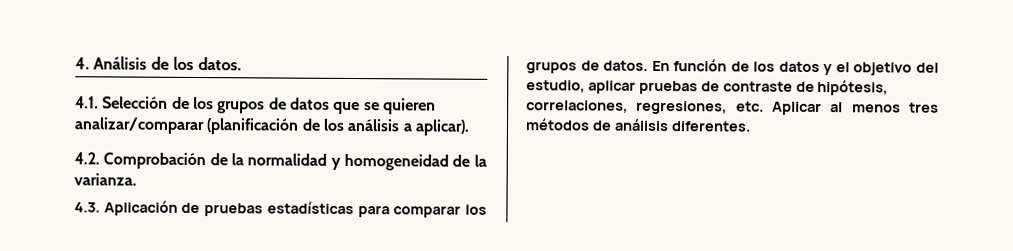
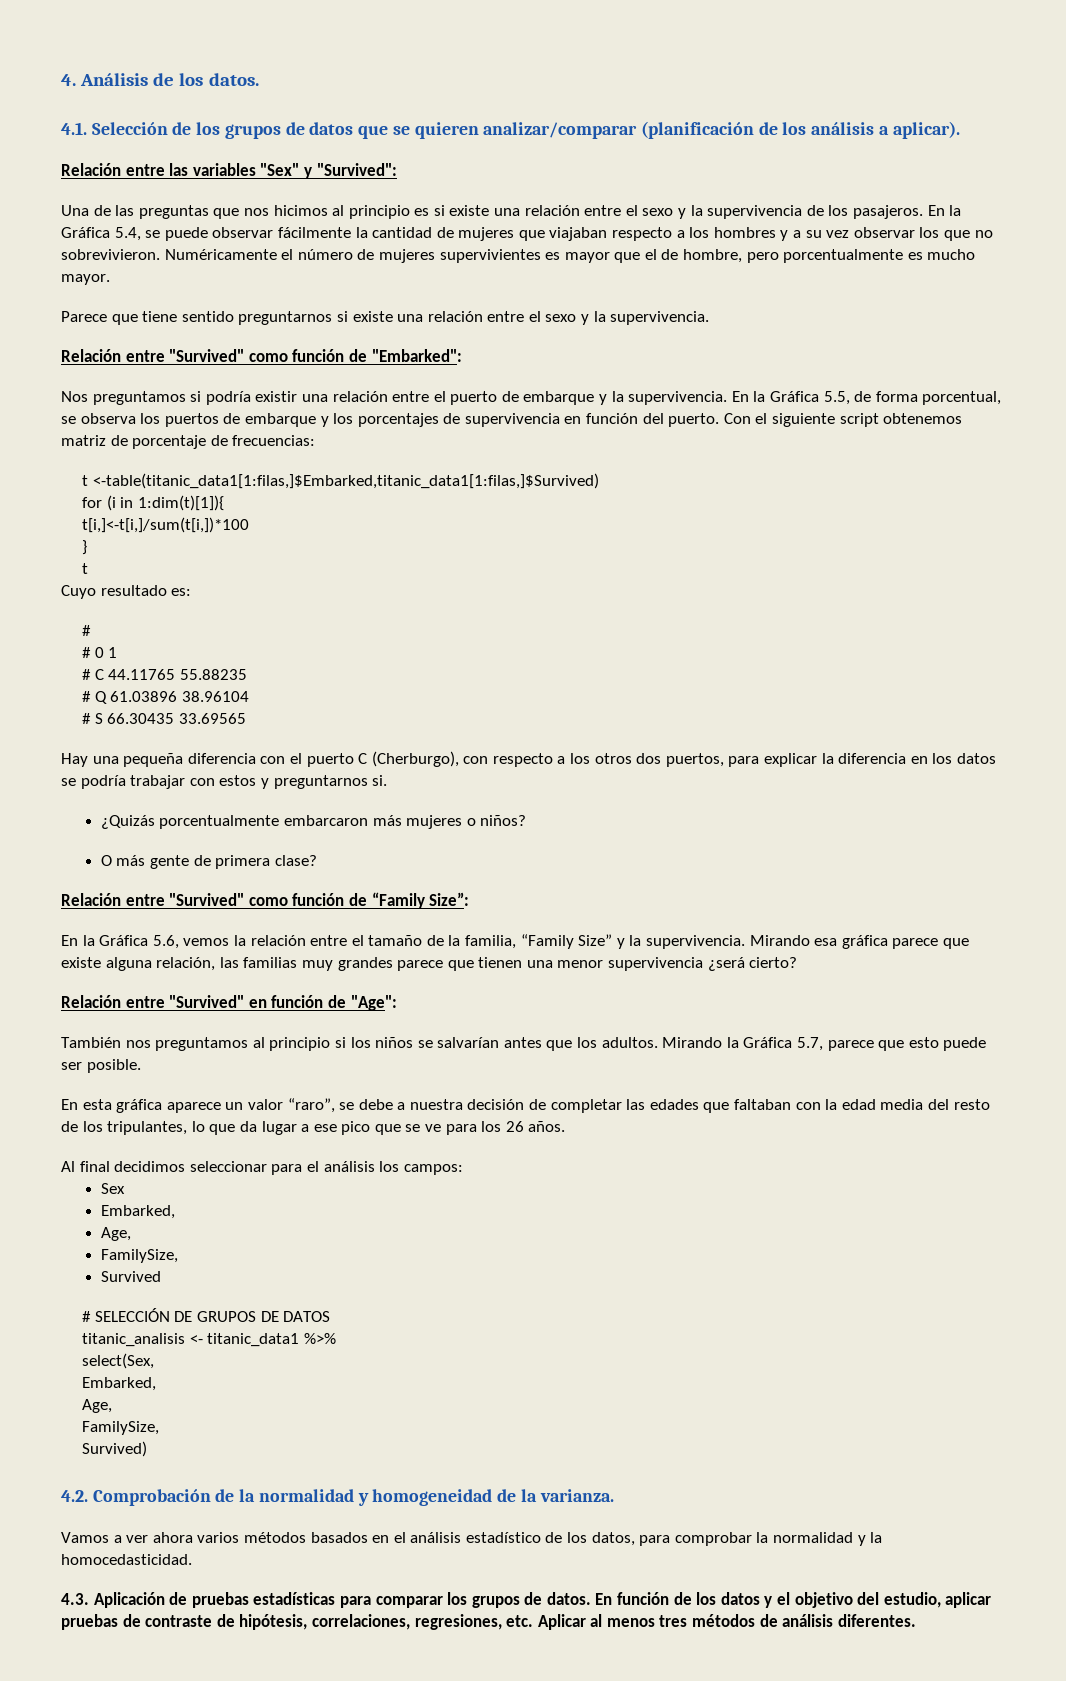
(470, 127) none -> [61,163,397,179] [61,205,962,219] [61,227,993,241] [61,249,976,263] [61,274,110,285] [61,311,710,325] [61,349,462,362] [61,391,1002,405] [61,413,963,427] [61,435,316,449] [82,473,599,489] [82,495,224,511] [82,517,250,533] [82,540,88,555] [82,563,89,574] [61,585,192,599] [82,625,92,636] [82,647,118,658] [82,669,247,680] [82,691,249,704] [82,713,246,724] [61,751,996,767] [61,775,388,789] [100,815,527,829] [100,855,317,869] [61,892,470,909] [61,934,969,949] [61,957,798,971] [61,995,397,1011] [61,1037,987,1051] [61,1059,141,1073] [61,1098,990,1113] [61,1121,566,1135] [61,1161,463,1175] [100,1183,125,1194] [100,1205,175,1219] [100,1227,131,1241] [100,1249,178,1263] [100,1271,161,1282] [82,1308,331,1322] [82,1333,336,1347] [82,1353,155,1369] [82,1377,157,1391] [82,1399,113,1413] [82,1421,160,1435] [82,1441,148,1457] // Relación entre las variables "Sex" y "Survived": // Una de las preguntas que nos hicimos al principio es si existe una relación entre el sexo y la supervivencia de los pasajeros. En la Gráfica 5.4, se puede observar fácilmente la cantidad de mujeres que viajaban respecto a los hombres y a su vez observar los que no sobrevivieron. Numéricamente el número de mujeres supervivientes es mayor que el de hombre, pero porcentualmente es mucho mayor. // Parece que tiene sentido preguntarnos si existe una relación entre el sexo y la supervivencia. // Relación entre "Survived" como función de "Embarked": // Nos preguntamos si podría existir una relación entre el puerto de embarque y la supervivencia. En la Gráfica 5.5, de forma porcentual, se observa los puertos de embarque y los porcentajes de supervivencia en función del puerto. Con el siguiente script obtenemos matriz de porcentaje de frecuencias: // t <-table(titanic_data1[1:filas,]$Embarked,titanic_data1[1:filas,]$Survived) // for (i in 1:dim(t)[1]){ // t[i,]<-t[i,]/sum(t[i,])*100 // } // t // Cuyo resultado es: // # // # 0 1 // # C 44.11765 55.88235 // # Q 61.03896 38.96104 // # S 66.30435 33.69565 // Hay una pequeña diferencia con el puerto C (Cherburgo), con respecto a los otros dos puertos, para explicar la diferencia en los datos se podría trabajar con estos y preguntarnos si. // ¿Quizás porcentualmente embarcaron más mujeres o niños? // O más gente de primera clase? // Relación entre "Survived" como función de “Family Size”: // En la Gráfica 5.6, vemos la relación entre el tamaño de la familia, “Family Size” y la supervivencia. Mirando esa gráfica parece que existe alguna relación, las familias muy grandes parece que tienen una menor supervivencia ¿será cierto? // Relación entre "Survived" en función de "Age": // También nos preguntamos al principio si los niños se salvarían antes que los adultos. Mirando la Gráfica 5.7, parece que esto puede ser posible. // En esta gráfica aparece un valor “raro”, se debe a nuestra decisión de completar las edades que faltaban con la edad media del resto de los tripulantes, lo que da lugar a ese pico que se ve para los 26 años. // Al final decidimos seleccionar para el análisis los campos: // Sex // Embarked, // Age, // FamilySize, // Survived // # SELECCIÓN DE GRUPOS DE DATOS // titanic_analisis <- titanic_data1 %>% // select(Sex, // Embarked, // Age, // FamilySize, // Survived)
(137, 179) none -> [61,1532,883,1546] [61,1554,192,1565] // Vamos a ver ahora varios métodos basados en el análisis estadístico de los datos, para comprobar la normalidad y la homocedasticidad.

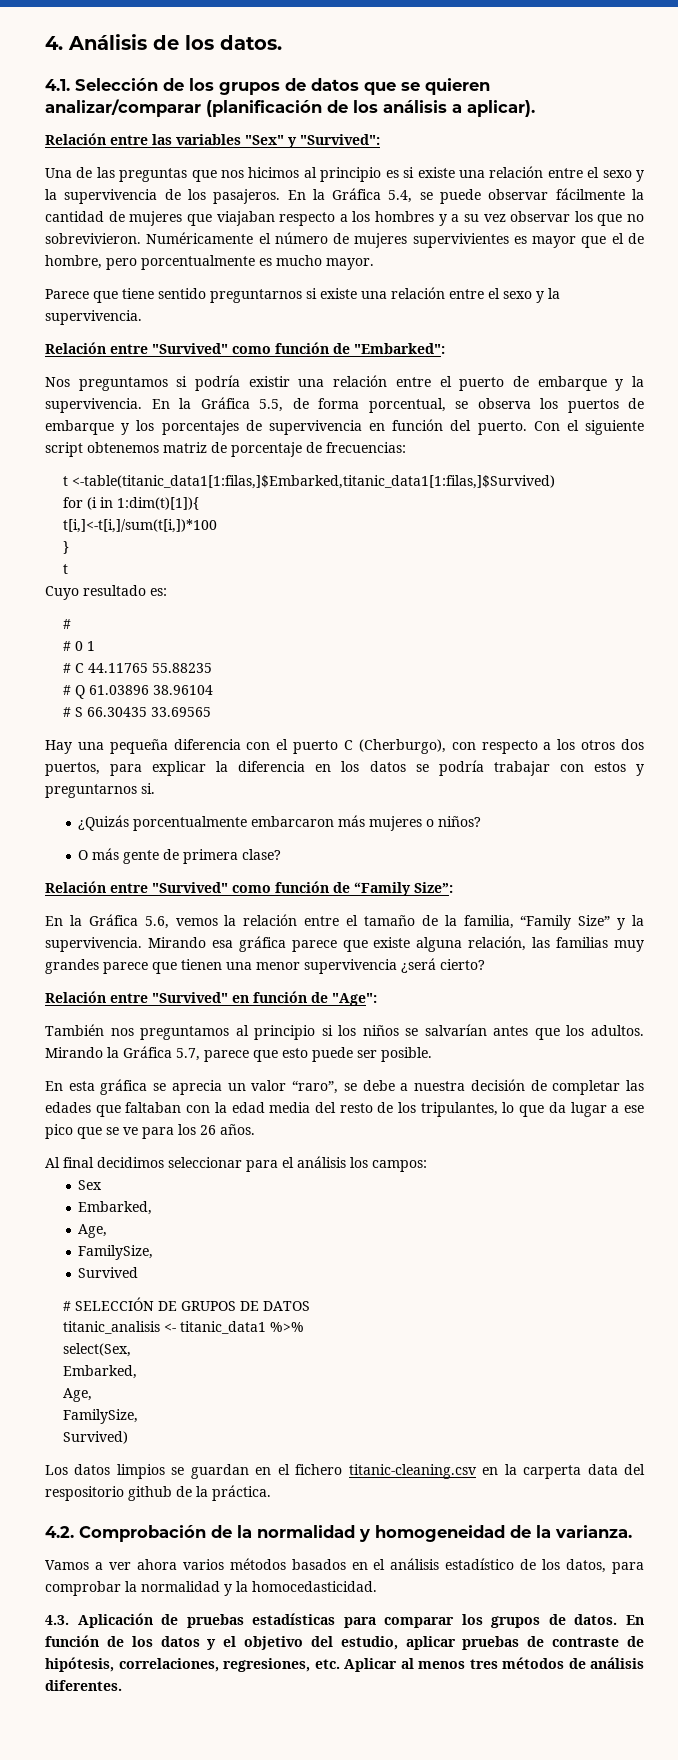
[166,1102,221,1113] aparece -> [153,1080,222,1095] se aprecia
(148, 1449) none -> [45,1464,645,1479] [45,1485,271,1501] // Los datos limpios se guardan en el fichero titanic-cleaning.csv en la carperta data del respositorio github de la práctica.

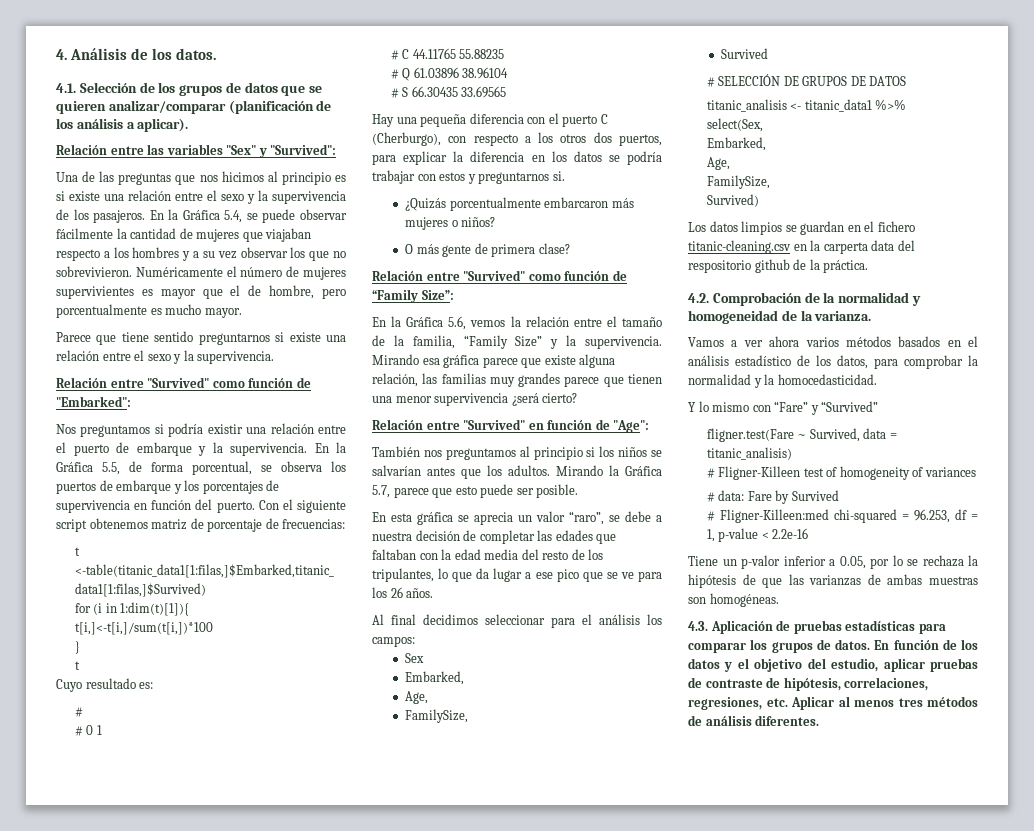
(377, 1586) none -> [688,401,879,415] [706,428,897,442] [706,447,792,460] [706,466,976,480] [706,490,839,504] [706,509,979,523] [706,528,809,542] [688,555,978,569] [688,574,978,588] [688,593,779,607] // Y lo mismo con “Fare” y “Survived” // fligner.test(Fare ~ Survived, data = titanic_analisis) // # Fligner-Killeen test of homogeneity of variances // # data: Fare by Survived // # Fligner-Killeen:med chi-squared = 96.253, df = 1, p-value < 2.2e-16 // Tiene un p-valor inferior a 0.05, por lo se rechaza la hipótesis de que las varianzas de ambas muestras son homogéneas.

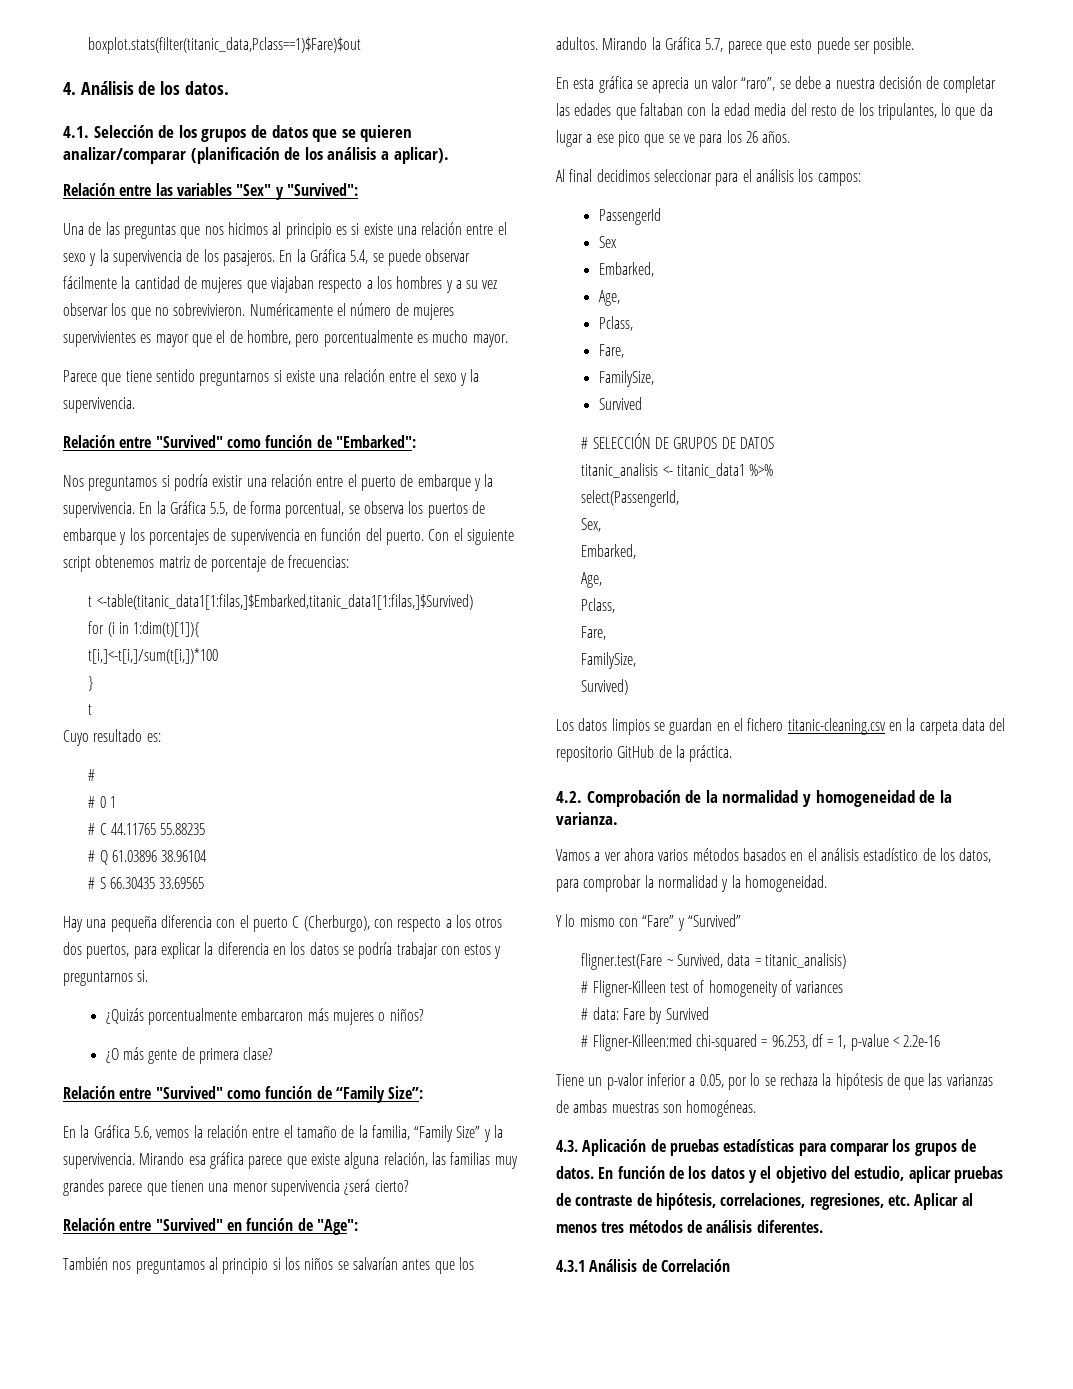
(56, 54) none -> [88,37,362,54] boxplot.stats(filter(titanic_data,Pclass==1)$Fare)$out //
[405,244,414,254] O -> [105,1048,119,1063] ¿O
(415, 641) none -> [598,208,661,225] // PassengerId
(429, 697) none -> [598,316,633,331] [598,344,624,358] // Pclass, // Fare,
[706,118,763,132] [706,137,766,151] [706,157,730,170] select(Sex, // Embarked, // Age, -> [581,490,680,507] [581,518,602,532] [581,544,637,559] [581,572,603,588] [581,598,616,613] [581,626,607,640] select(PassengerId, // Sex, // Embarked, // Age, // Pclass, // Fare,
[823,242,868,254] carperta -> [919,720,958,735] carpeta
[688,259,790,273] respositorio github -> [556,745,655,762] repositorio GitHub
[777,374,877,385] homocedasticidad. -> [744,875,827,892] homogeneidad.
(820, 720) none -> [556,1259,730,1272] // 4.3.1 Análisis de Correlación

